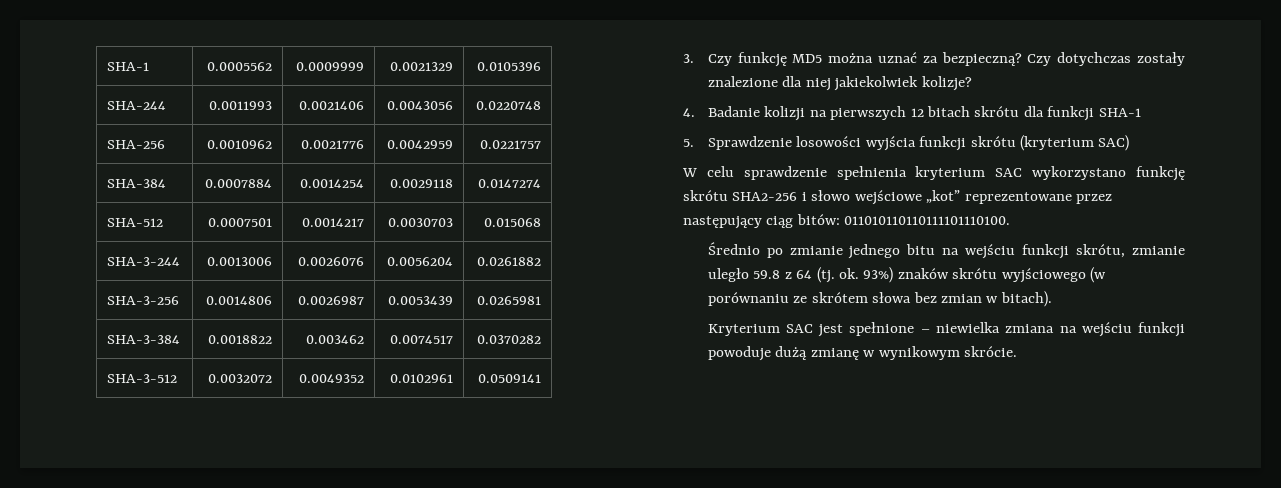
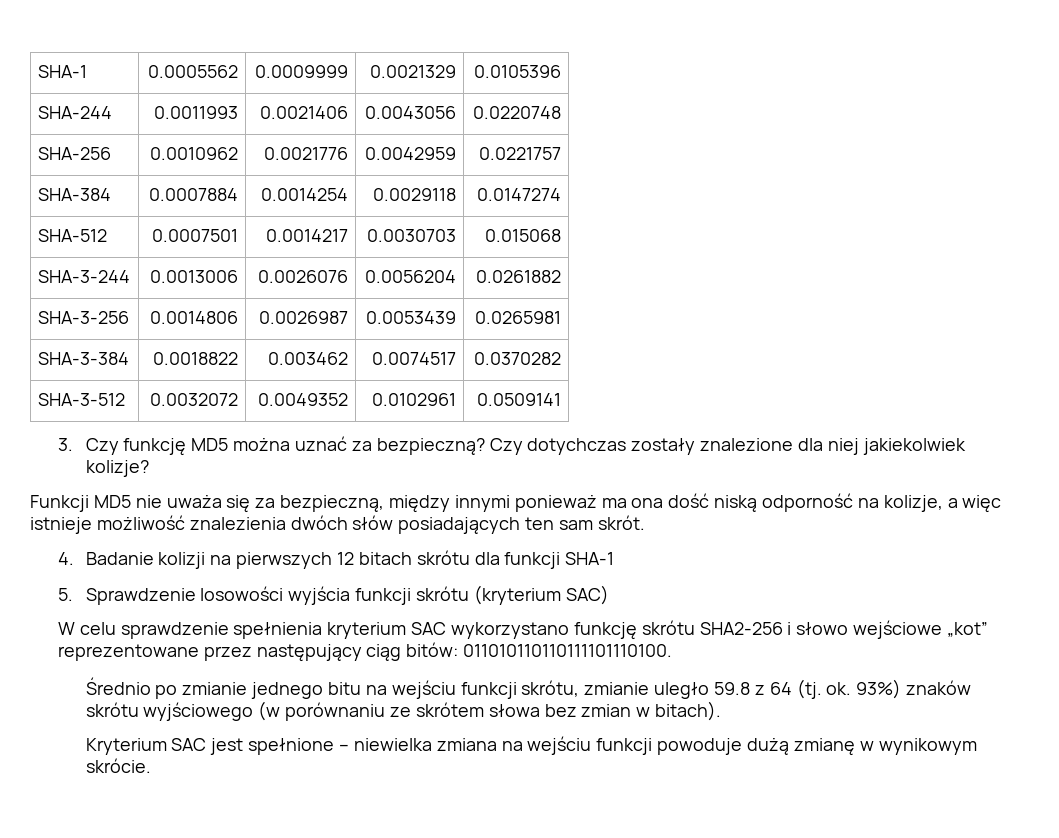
(972, 83) none -> [30,493,1002,513] [30,515,645,534] // Funkcji MD5 nie uważa się za bezpieczną, między innymi ponieważ ma ona dość niską odporność na kolizje, a więc istnieje możliwość znalezienia dwóch słów posiadających ten sam skrót.

